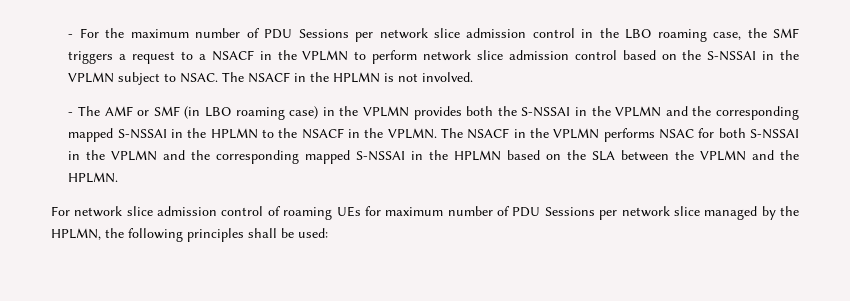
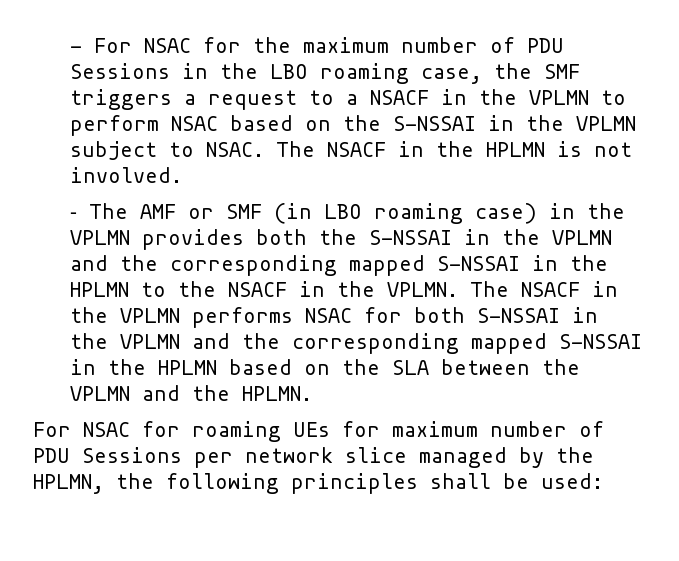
(99, 33) none -> [143,37,241,53] NSAC for
[355,28,575,42] per network slice admission control -> (170, 71) none
[423,50,617,61] network slice admission control -> [170,116,218,131] NSAC
[74,206,281,217] network slice admission control of -> [83,421,180,437] NSAC for

